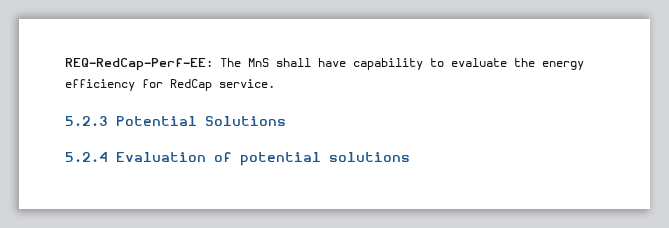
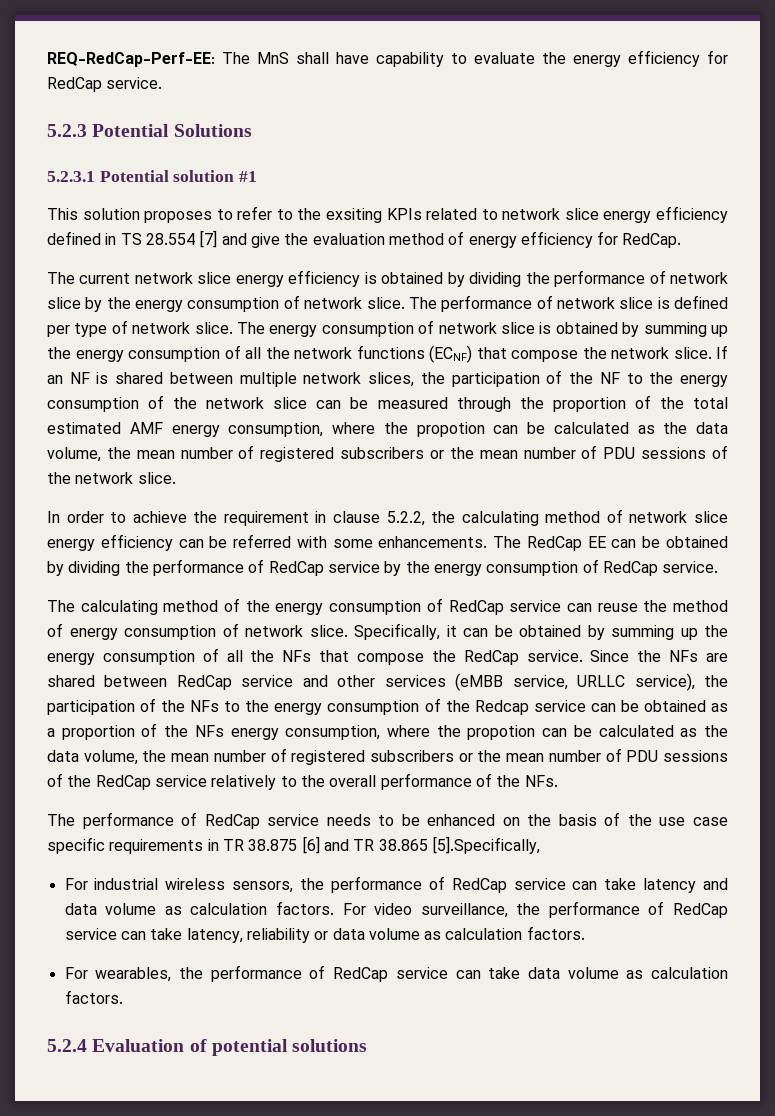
(286, 121) none -> [47,170,258,182] [47,206,728,223] [47,230,682,248] [47,270,728,287] [47,295,728,312] [47,320,728,337] [47,345,728,363] [47,370,729,387] [47,395,729,412] [47,422,728,437] [47,445,728,462] [47,472,176,484] [47,509,728,526] [47,534,728,551] [47,559,719,576] [47,598,729,615] [47,623,728,640] [47,648,728,665] [47,673,729,691] [47,698,729,715] [47,723,728,740] [47,748,728,765] [47,773,558,790] [47,812,728,829] [47,836,540,854] [64,876,729,893] [64,901,728,918] [64,926,585,943] [64,965,728,982] [64,990,123,1004] // 5.2.3.1 Potential solution #1 // This solution proposes to refer to the exsiting KPIs related to network slice energy efficiency defined in TS 28.554 [7] and give the evaluation method of energy efficiency for RedCap. // The current network slice energy efficiency is obtained by dividing the performance of network slice by the energy consumption of network slice. The performance of network slice is defined per type of network slice. The energy consumption of network slice is obtained by summing up the energy consumption of all the network functions (ECNF) that compose the network slice. If an NF is shared between multiple network slices, the participation of the NF to the energy consumption of the network slice can be measured through the proportion of the total estimated AMF energy consumption, where the propotion can be calculated as the data volume, the mean number of registered subscribers or the mean number of PDU sessions of the network slice. // In order to achieve the requirement in clause 5.2.2, the calculating method of network slice energy efficiency can be referred with some enhancements. The RedCap EE can be obtained by dividing the performance of RedCap service by the energy consumption of RedCap service. // The calculating method of the energy consumption of RedCap service can reuse the method of energy consumption of network slice. Specifically, it can be obtained by summing up the energy consumption of all the NFs that compose the RedCap service. Since the NFs are shared between RedCap service and other services (eMBB service, URLLC service), the participation of the NFs to the energy consumption of the Redcap service can be obtained as a proportion of the NFs energy consumption, where the propotion can be calculated as the data volume, the mean number of registered subscribers or the mean number of PDU sessions of the RedCap service relatively to the overall performance of the NFs. // The performance of RedCap service needs to be enhanced on the basis of the use case specific requirements in TR 38.875 [6] and TR 38.865 [5].Specifically, // For industrial wireless sensors, the performance of RedCap service can take latency and data volume as calculation factors. For video surveillance, the performance of RedCap service can take latency, reliability or data volume as calculation factors. // For wearables, the performance of RedCap service can take data volume as calculation factors.

